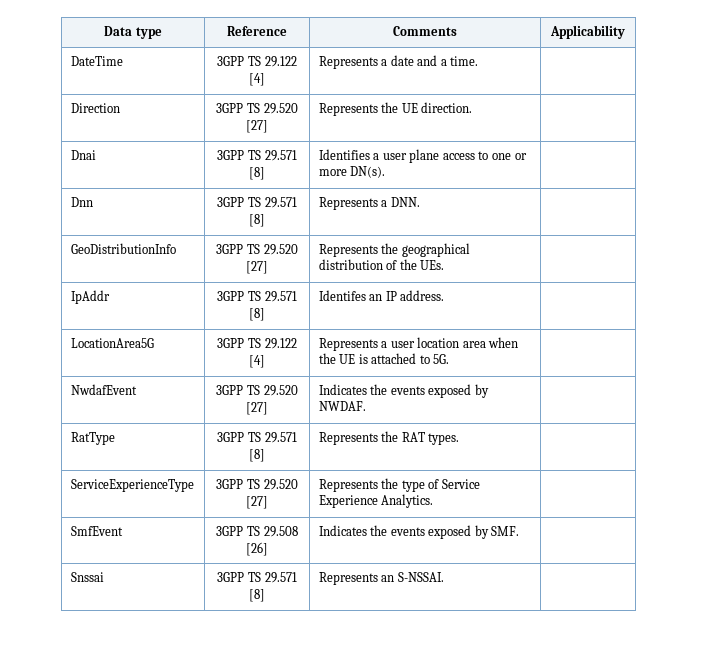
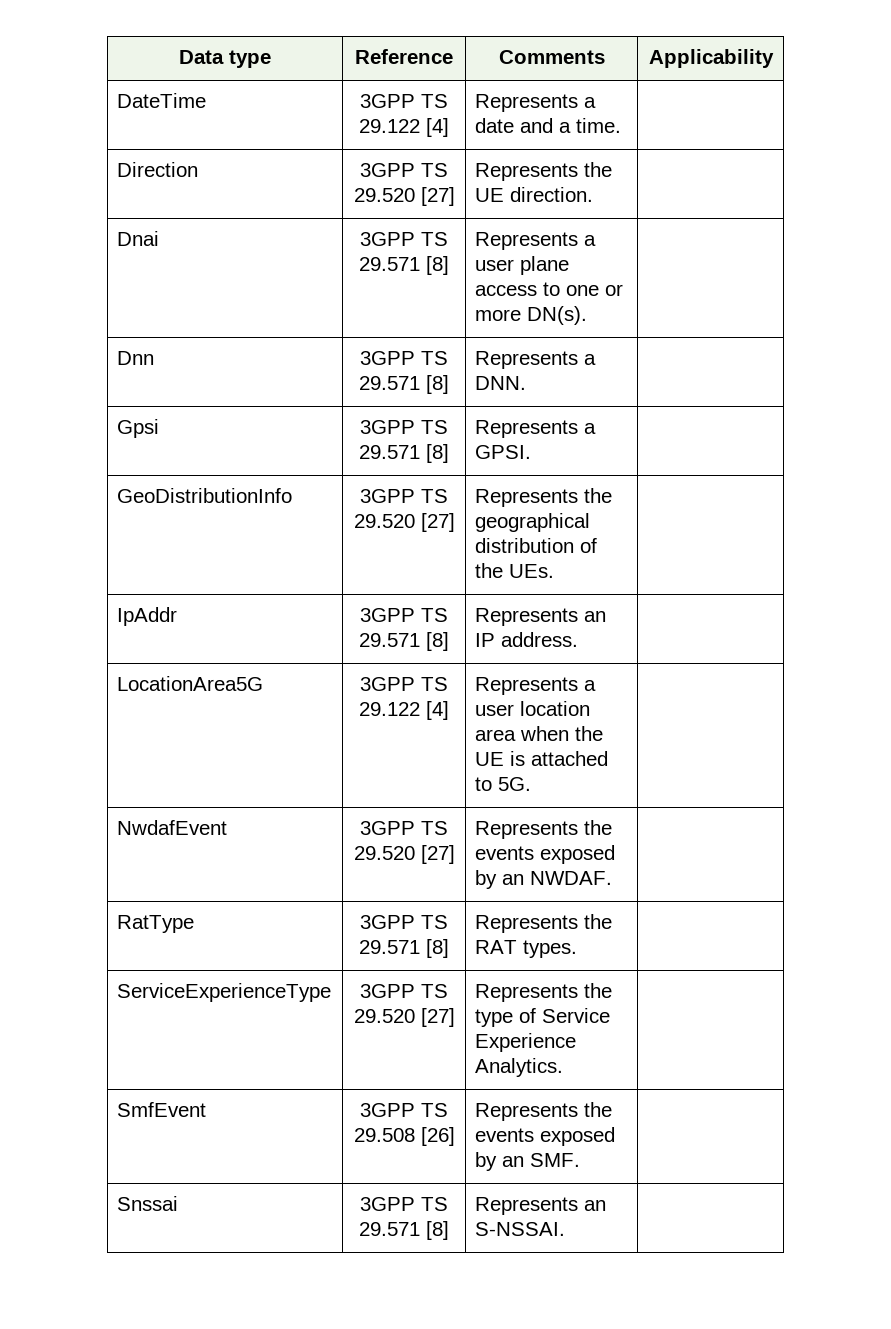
[318,149,370,160] Identifies -> [475,232,579,250] Represents
(420, 202) none -> [117,419,160,438] [360,420,448,434] [359,444,449,463] [475,420,597,438] [475,445,532,459] // Gpsi | 3GPP TS 29.571 [8] | Represents a GPSI. |
[318,290,366,301] Identifes -> [475,608,579,626] Represents
[318,384,489,398] Indicates the events exposed by -> [475,820,613,839] [475,845,616,864] [475,870,525,889] Represents the events exposed by an
[318,525,489,539] Indicates the events exposed by -> [475,1102,613,1121] [475,1127,616,1146] [475,1152,525,1171] Represents the events exposed by an

